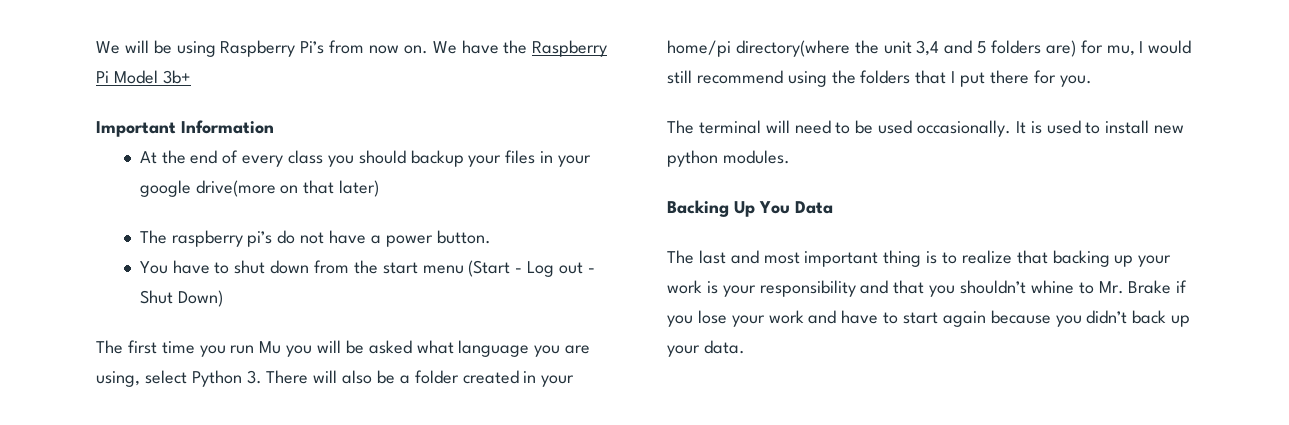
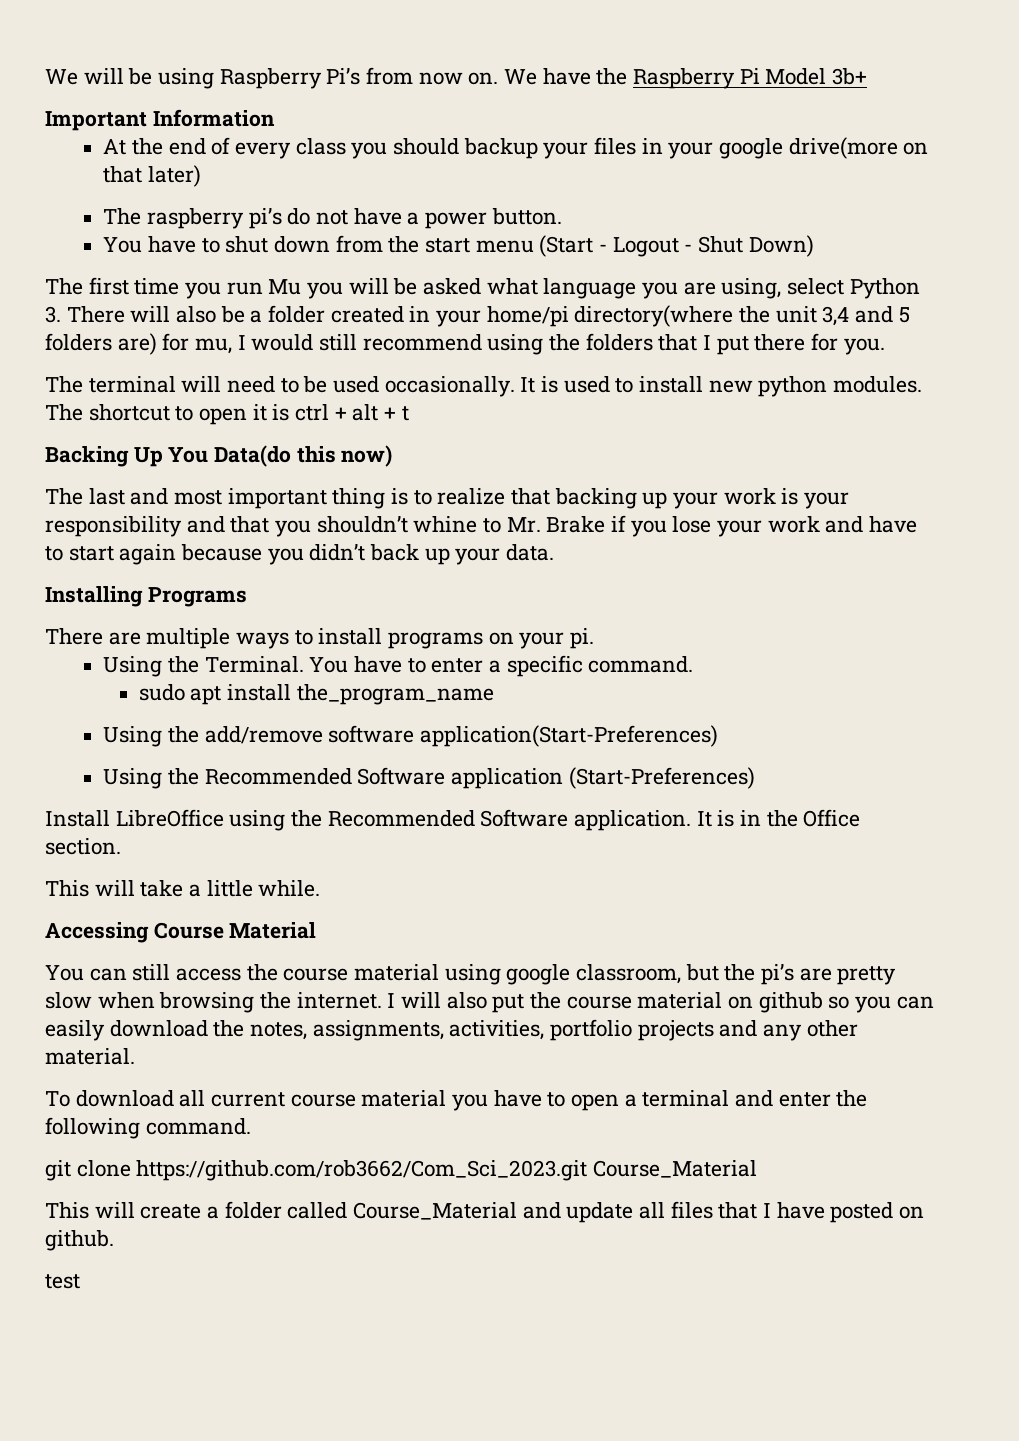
[527,261,584,277] Log out -> [612,237,679,257] Logout
(790, 157) none -> [45,404,409,425] The shortcut to open it is ctrl + alt + t
[794,201,833,214] Data -> [214,445,393,467] Data(do this now)
(745, 347) none -> [45,586,247,607] [45,628,595,649] [103,655,694,677] [138,684,494,705] [103,725,719,747] [103,767,755,789] [45,809,861,831] [45,838,121,855] [45,880,321,897] [45,922,317,943] [45,964,897,985] [45,992,934,1013] [45,1019,858,1041] [45,1048,135,1065] [45,1090,868,1111] [45,1117,251,1139] [45,1160,758,1181] [45,1201,925,1223] [45,1230,114,1251] [45,1274,80,1289] // Installing Programs // There are multiple ways to install programs on your pi. // Using the Terminal. You have to enter a specific command. // sudo apt install the_program_name // Using the add/remove software application(Start-Preferences) // Using the Recommended Software application (Start-Preferences) // Install LibreOffice using the Recommended Software application. It is in the Office section. // This will take a little while. // Accessing Course Material // You can still access the course material using google classroom, but the pi’s are pretty slow when browsing the internet. I will also put the course material on github so you can easily download the notes, assignments, activities, portfolio projects and any other material. // To download all current course material you have to open a terminal and enter the following command. // git clone https://github.com/rob3662/Com_Sci_2023.git Course_Material // This will create a folder called Course_Material and update all files that I have posted on github. // test

